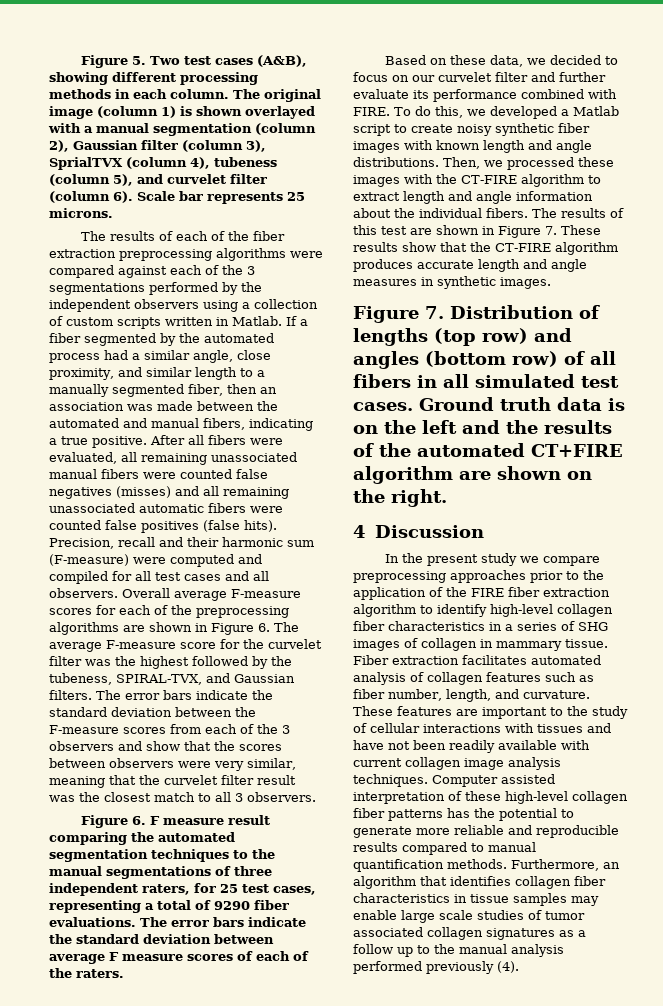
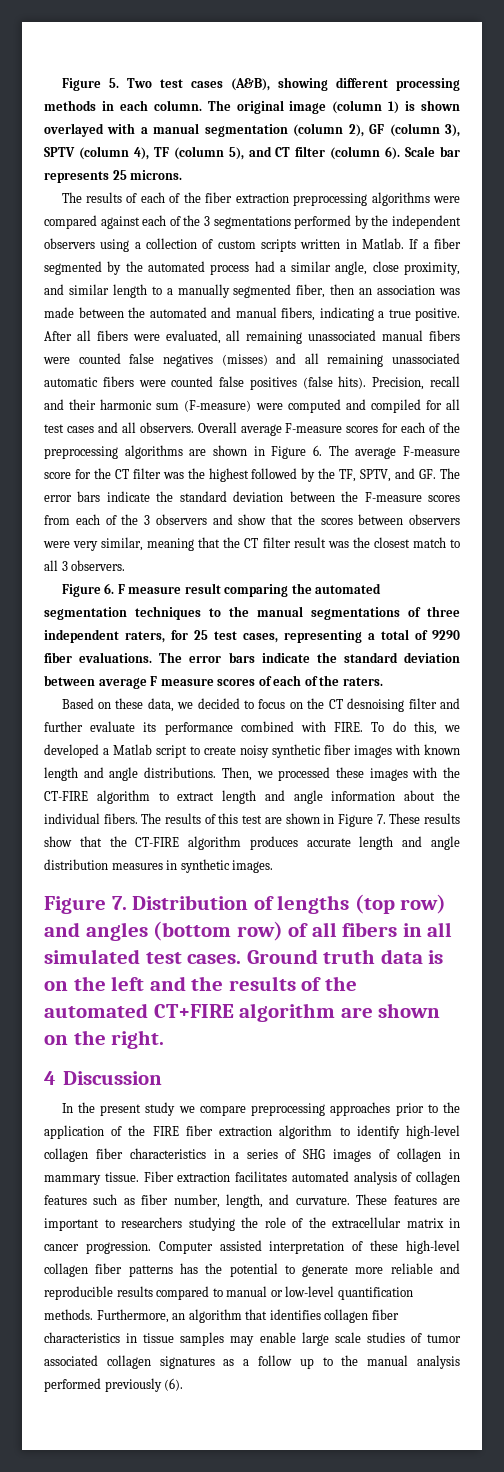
[73,140,178,150] Gaussian filter -> [369,124,385,134] GF
[49,157,123,170] SprialTVX -> [44,147,75,157] SPTV
[214,157,277,167] tubeness -> [153,147,169,157] TF
[167,174,226,184] curvelet -> [275,147,291,157] CT
[268,639,322,649] curvelet -> [114,469,129,479] CT
[49,673,295,685] [49,690,92,700] tubeness, SPIRAL-TVX, and Gaussian filters. -> [339,468,437,482] TF, SPTV, and GF.
[164,775,218,785] curvelet -> [244,538,259,548] CT
[412,72,492,82] our curvelet -> [307,698,405,712] the CT desnoising
(587, 265) none -> [44,859,108,870] distribution
[567,706,628,719] [353,723,611,733] [353,740,590,753] [353,757,561,770] [353,774,428,787] the study of cellular interactions with tissues and have not been readily available with current collagen image analysis techniques. -> [121,1217,460,1231] [44,1241,151,1254] researchers studying the role of the extracellular matrix in cancer progression.
(536, 847) none -> [270,1286,335,1297] or low-level
[497,961,519,973] (4). -> [164,1378,184,1391] (6).

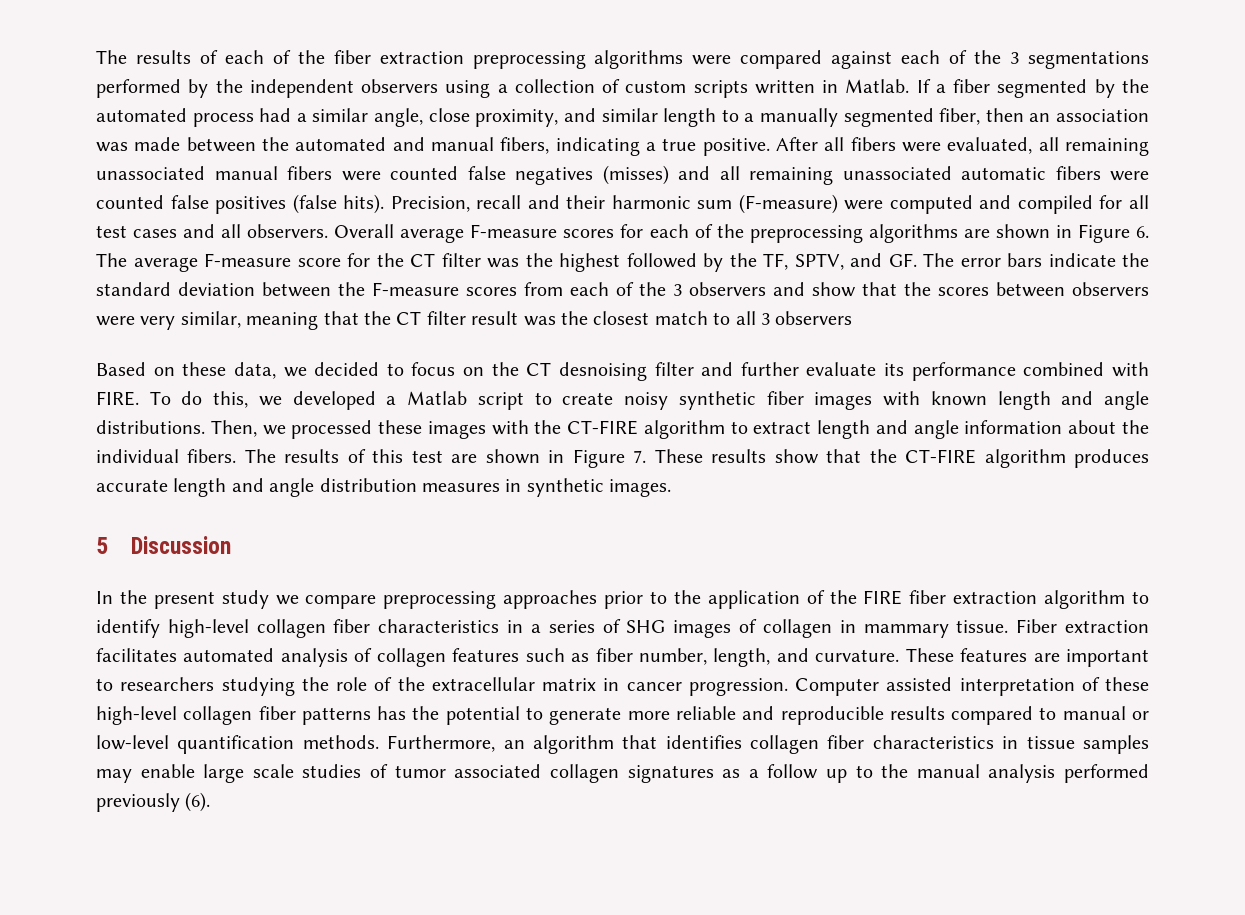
[61,77,461,91] [44,100,460,114] [44,123,460,137] [44,146,460,160] [44,170,183,183] Figure 5. Two test cases (A&B), showing different processing methods in each column. The original image (column 1) is shown overlayed with a manual segmentation (column 2), GF (column 3), SPTV (column 4), TF (column 5), and CT filter (column 6). Scale bar represents 25 microns. // -> (96, 57) none
[71,560,126,571] [61,583,382,597] [44,606,460,620] [44,629,460,643] [44,652,460,663] [44,675,383,689] observers. // Figure 6. F measure result comparing the automated segmentation techniques to the manual segmentations of three independent raters, for 25 test cases, representing a total of 9290 fiber evaluations. The error bars indicate the standard deviation between average F measure scores of each of the raters. -> [775,311,853,325] observers
[44,894,447,914] [44,921,453,941] [44,949,444,964] [44,976,357,991] [44,1003,441,1022] [44,1030,165,1049] [44,1071,56,1085] Figure 7. Distribution of lengths (top row) and angles (bottom row) of all fibers in all simulated test cases. Ground truth data is on the left and the results of the automated CT+FIRE algorithm are shown on the right. // 4 -> [96,537,108,554] 5

